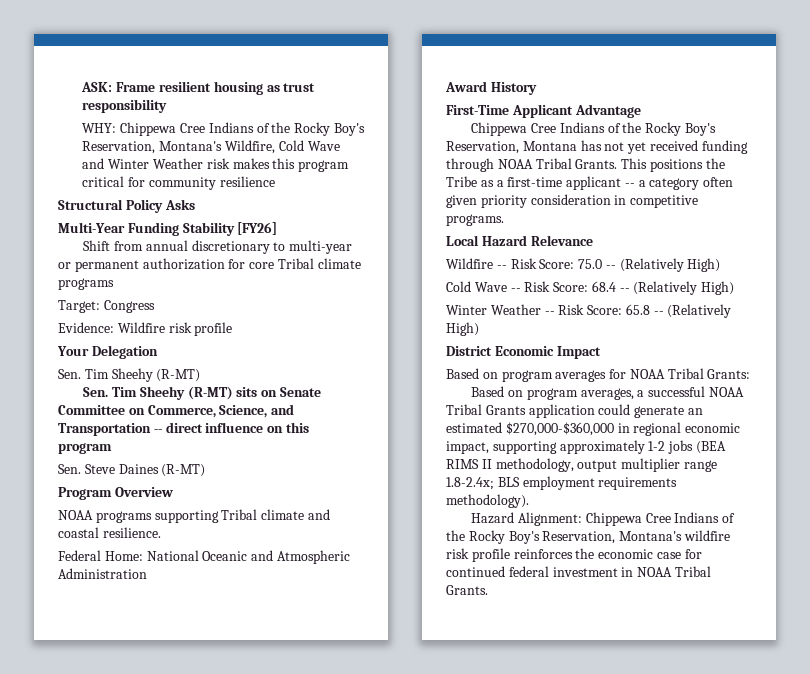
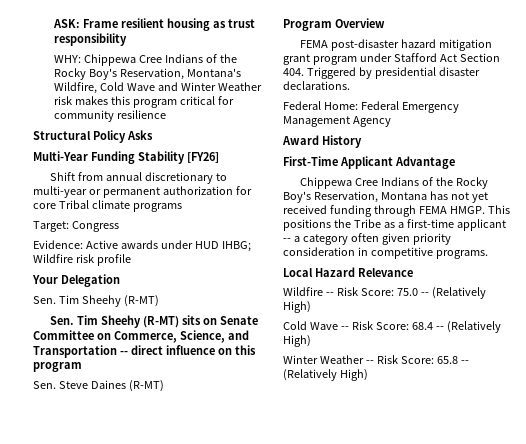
(114, 327) none -> [85,240,251,252] Active awards under HUD IHBG;
[58,509,330,523] [58,527,161,538] [58,550,350,564] [58,568,147,579] NOAA programs supporting Tribal climate and coastal resilience. // Federal Home: National Oceanic and Atmospheric Administration -> [299,39,492,51] [283,53,500,65] [283,67,480,79] [283,81,350,90] [283,101,459,113] [283,116,391,127] FEMA post-disaster hazard mitigation grant program under Stafford Act Section 404. Triggered by presidential disaster declarations. // Federal Home: Federal Emergency Management Agency
[497,158,618,169] NOAA Tribal Grants. -> [418,206,485,214] FEMA HMGP.
[446,346,601,359] [446,368,751,382] [471,386,744,400] [446,404,703,418] [446,422,741,436] [446,440,726,454] [446,458,717,472] [446,476,678,490] [446,494,529,508] [471,512,736,526] [446,530,730,544] [446,548,702,562] [446,566,711,577] [446,585,488,595] // District Economic Impact // Based on program averages for NOAA Tribal Grants: // Based on program averages, a successful NOAA Tribal Grants application could generate an estimated $270,000-$360,000 in regional economic impact, supporting approximately 1-2 jobs (BEA RIMS II methodology, output multiplier range 1.8-2.4x; BLS employment requirements methodology). // Hazard Alignment: Chippewa Cree Indians of the Rocky Boy's Reservation, Montana's wildfire risk profile reinforces the economic case for continued federal investment in NOAA Tribal Grants. -> (368, 375) none

